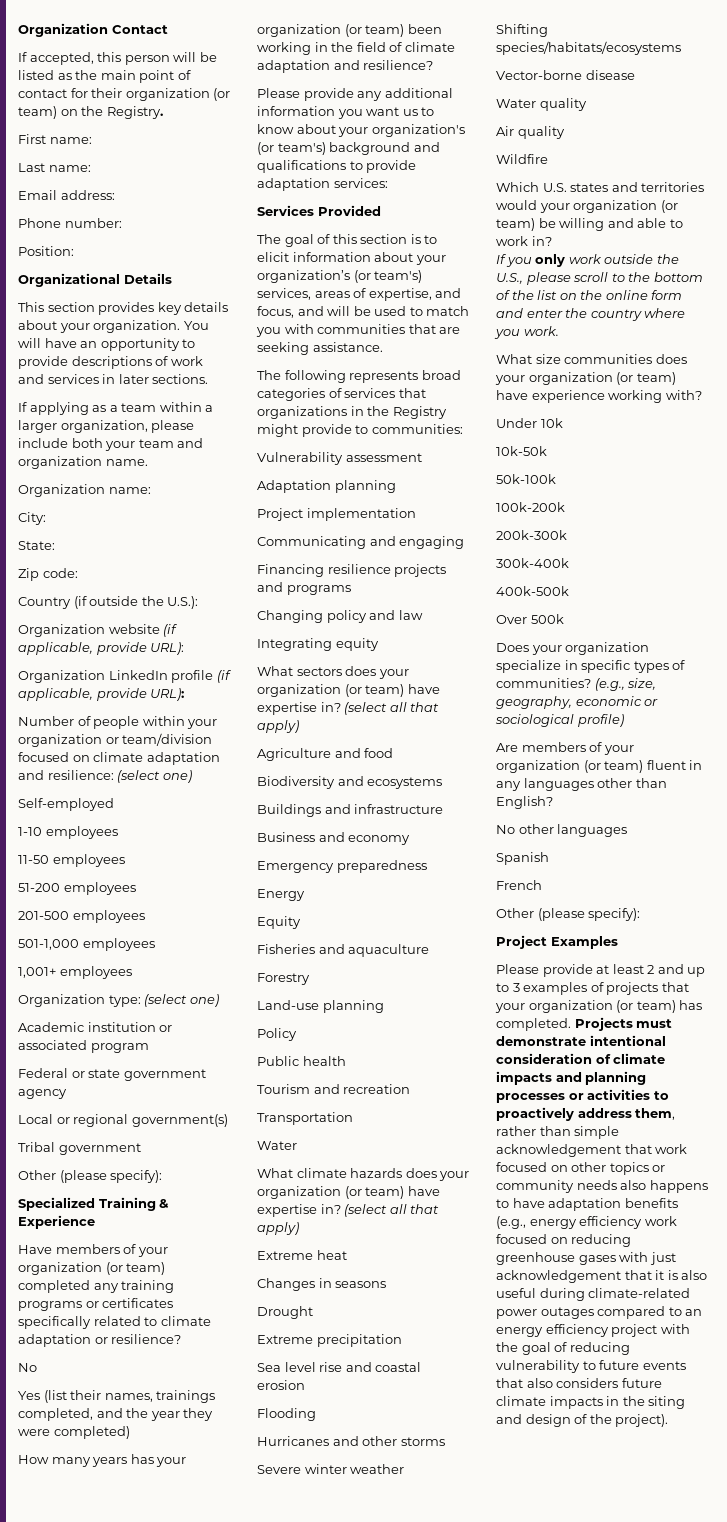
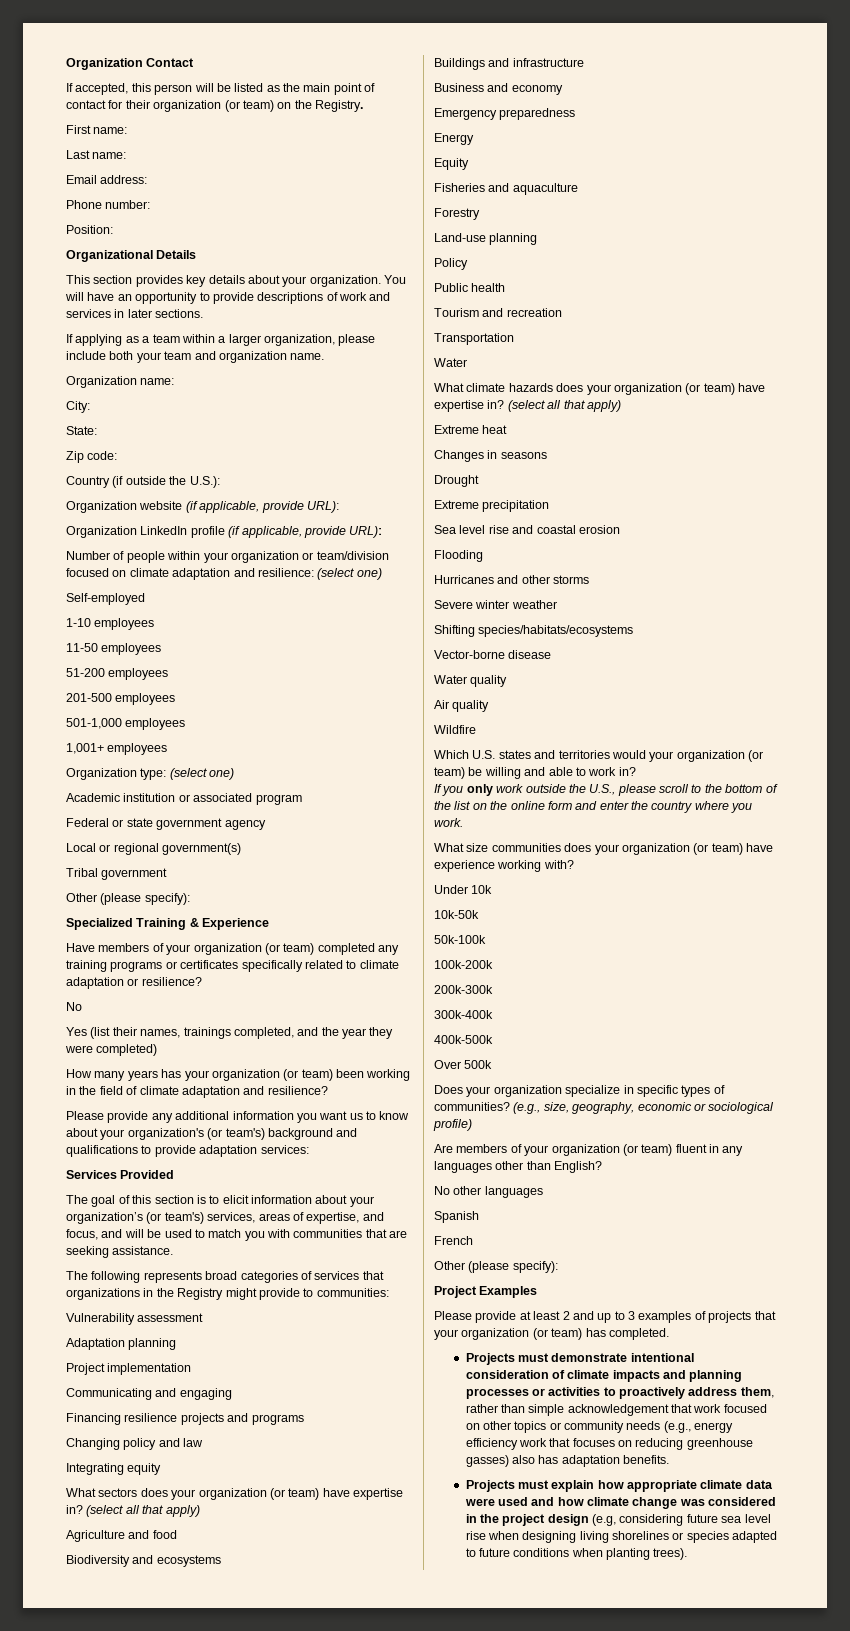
(571, 1024) none -> (669, 1334) //
[620,1180,708,1193] [496,1198,678,1211] also happens to have adaptation benefits -> (661, 1425) none
[496,1234,547,1244] focused -> [549,1438,615,1447] that focuses
[578,1252,676,1265] [496,1270,708,1283] [496,1288,691,1301] [496,1306,703,1319] [496,1324,690,1337] [496,1342,630,1355] [496,1360,686,1373] [496,1378,662,1388] [496,1396,686,1409] [496,1414,669,1427] gases with just acknowledgement that it is also useful during climate-related power outages compared to an energy efficiency project with the goal of reducing vulnerability to future events that also considers future climate impacts in the siting and design of the project). -> [465,1455,670,1467] [465,1480,773,1492] [464,1497,777,1509] [465,1514,771,1526] [465,1531,778,1543] [465,1548,688,1560] gasses) also has adaptation benefits. // Projects must explain how appropriate climate data were used and how climate change was considered in the project design (e.g, considering future sea level rise when designing living shorelines or species adapted to future conditions when planting trees).

